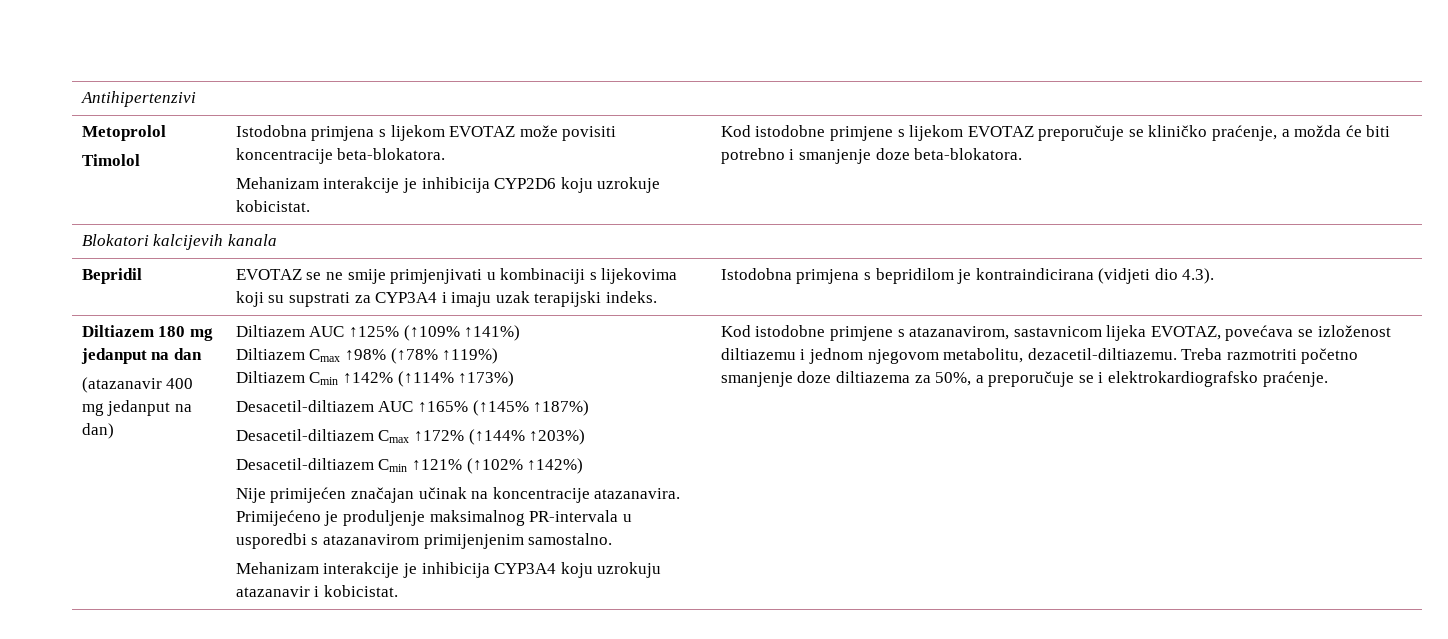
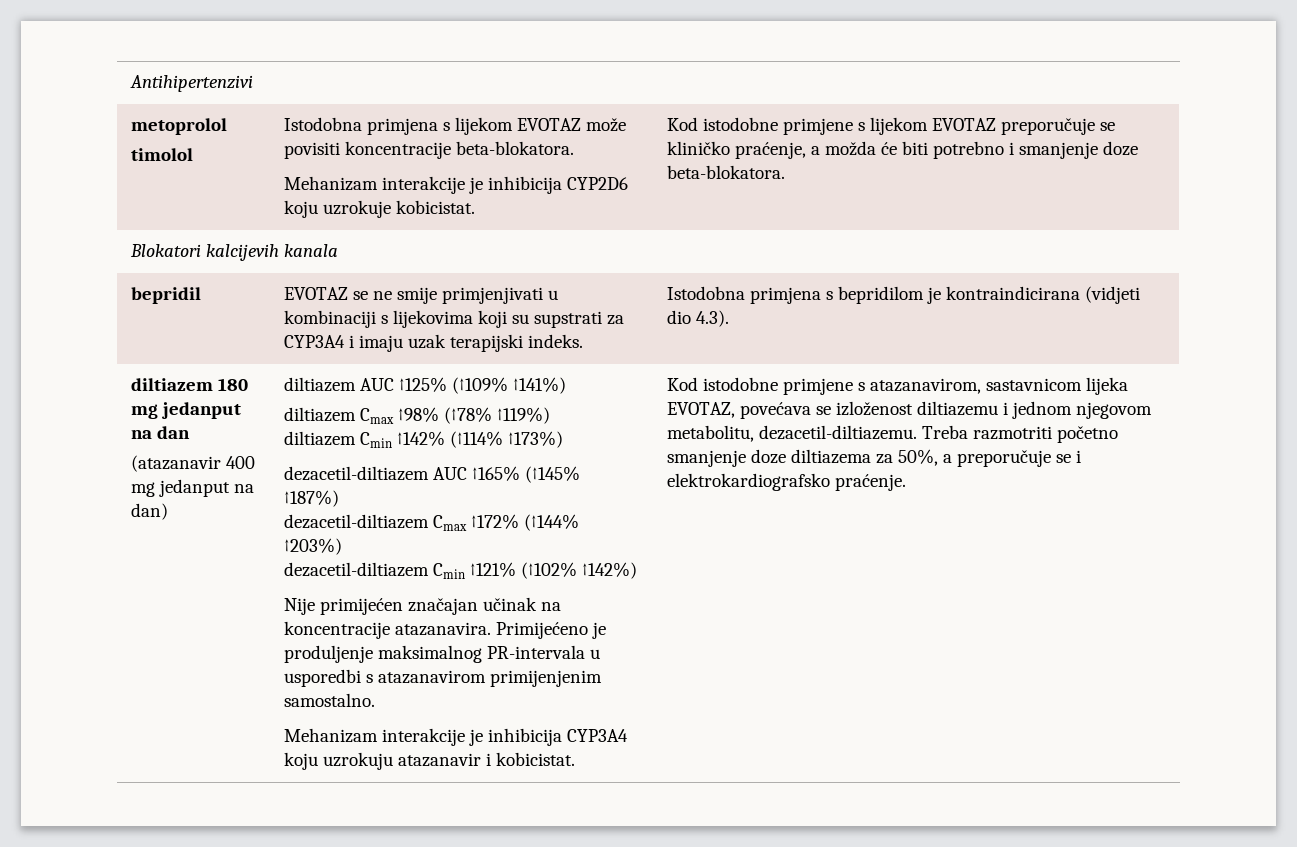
[81,125,166,141] [81,154,140,166] Metoprolol // Timolol -> [131,118,228,135] [131,148,194,161] metoprolol // timolol
[81,268,142,284] Bepridil -> [131,287,202,304] bepridil
[81,325,154,337] Diltiazem -> [131,378,214,391] diltiazem
[235,325,305,337] Diltiazem -> [284,377,357,392] diltiazem
[235,348,305,360] Diltiazem -> [284,407,357,422] diltiazem
[235,371,305,383] Diltiazem -> [284,431,357,446] diltiazem
[235,400,374,412] Desacetil-diltiazem -> [284,466,430,481] dezacetil-diltiazem
[235,429,374,441] Desacetil-diltiazem -> [284,514,430,529] dezacetil-diltiazem
[235,458,374,470] Desacetil-diltiazem -> [284,562,430,577] dezacetil-diltiazem

